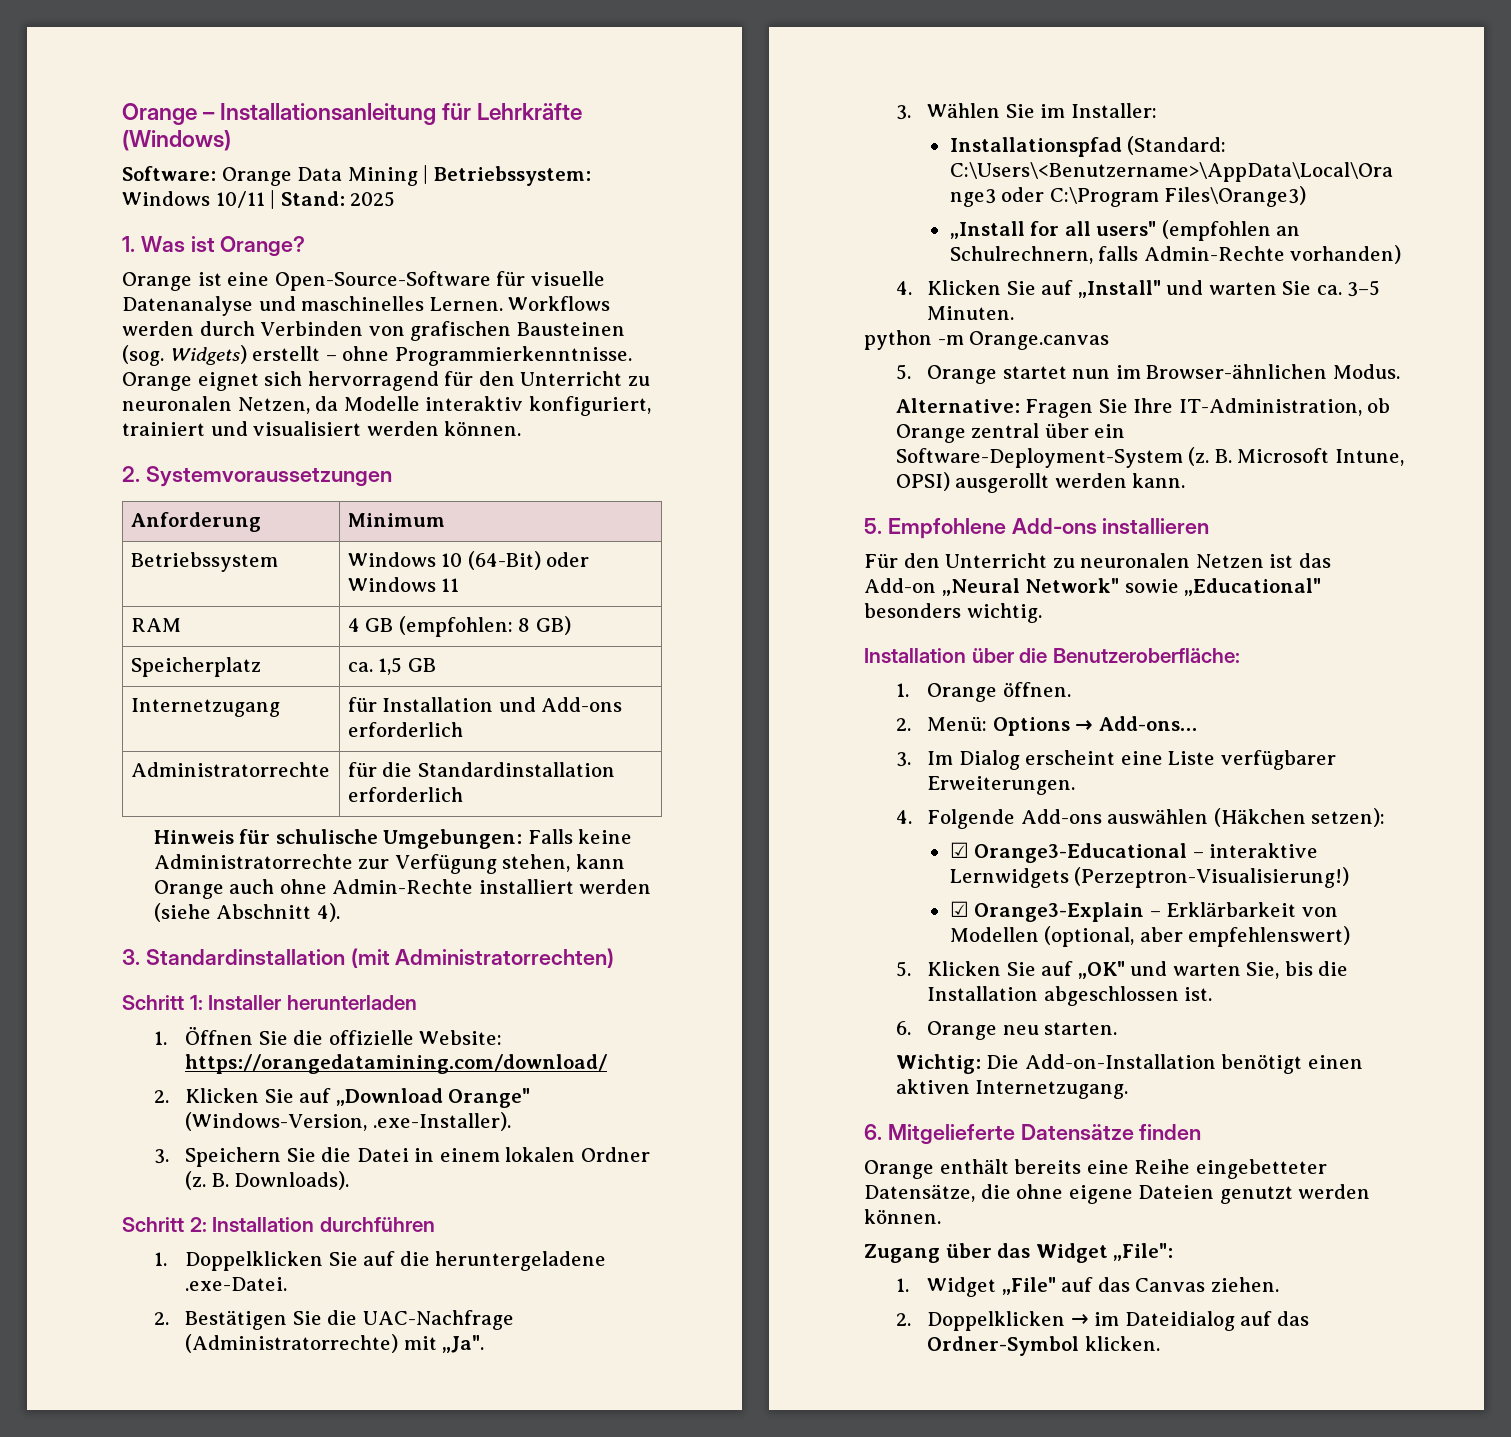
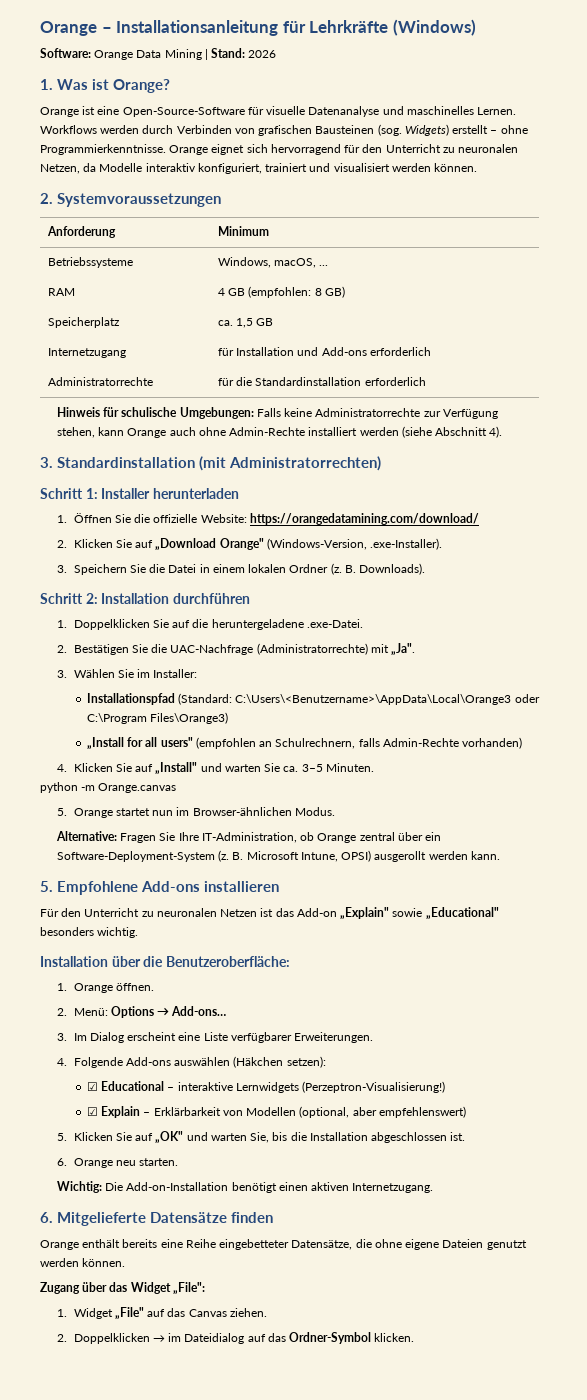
[433,166,591,186] [122,190,396,209] Betriebssystem: Windows 10/11 | Stand: 2025 -> [211,48,277,58] Stand: 2026
[130,552,278,572] [347,551,590,570] [347,577,460,592] Betriebssystem | Windows 10 (64-Bit) oder Windows 11 -> [47,257,133,268] [217,257,329,268] Betriebssysteme | Windows, macOS, ...
[941,578,1120,596] „Neural Network" -> [340,907,390,919] „Explain"
[974,843,1188,863] Orange3-Educational -> [101,1081,165,1091] Educational
[974,902,1145,922] Orange3-Explain -> [101,1106,141,1118] Explain

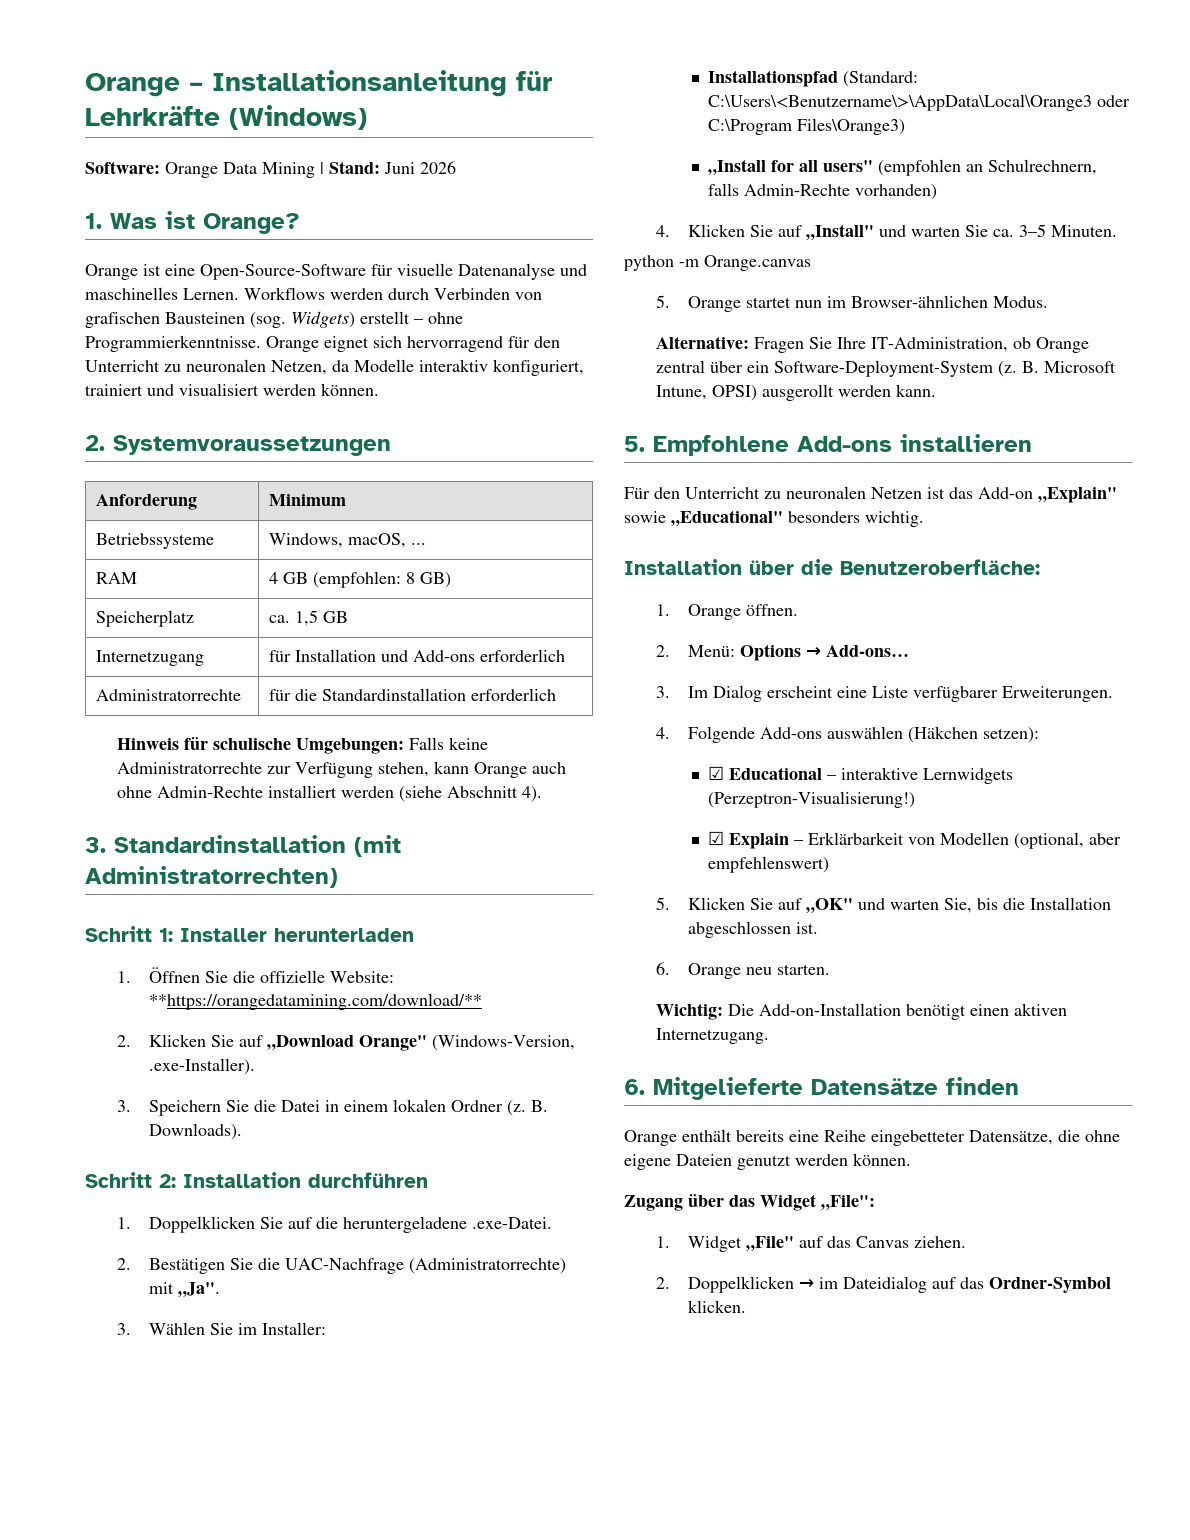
(246, 53) none -> [384,162,415,174] Juni
[249,513,479,525] https://orangedatamining.com/download/ -> [149,993,483,1010] **https://orangedatamining.com/download/**
[235,694,512,705] C:\Users\<Benutzername>\AppData\Local\Orange3 -> [707,94,1092,111] C:\Users\<Benutzername\>\AppData\Local\Orange3

